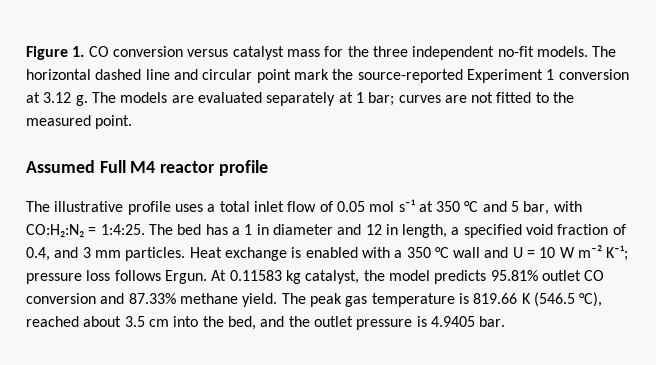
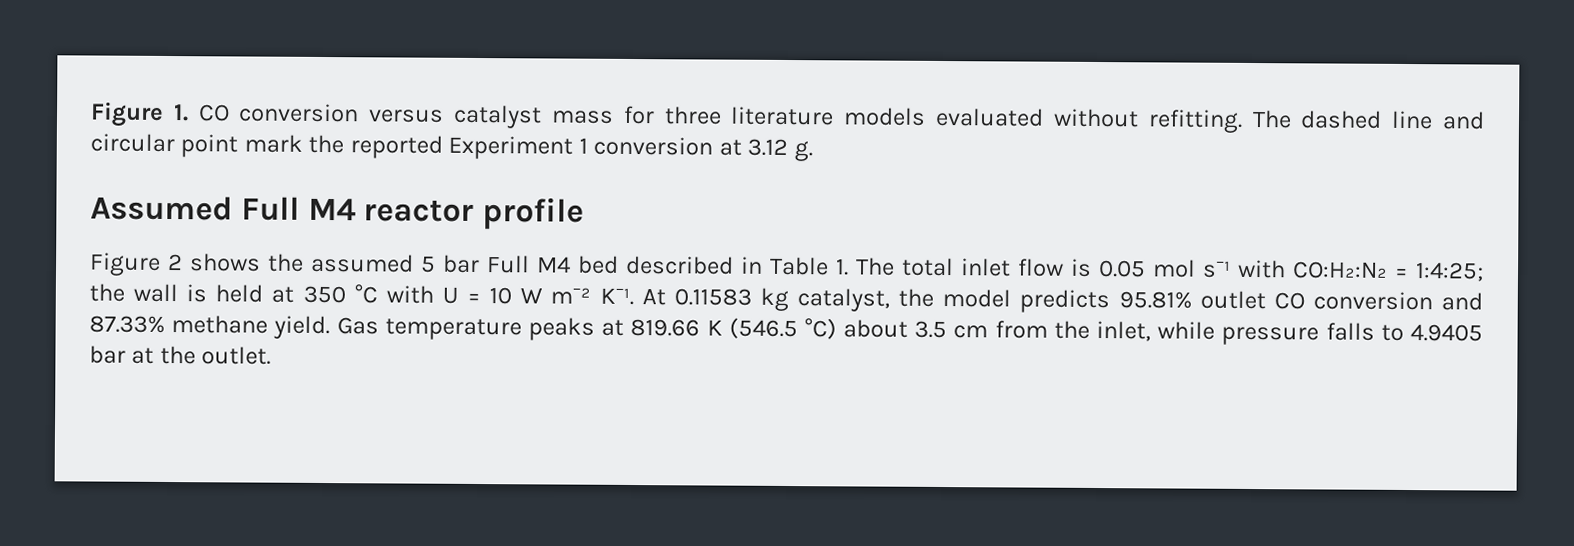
[347,46,617,60] [26,69,91,80] the three independent no-fit models. The horizontal -> [663,106,1292,133] three literature models evaluated without refitting. The
[357,69,463,83] source-reported -> [349,135,443,159] reported
[91,92,575,106] [26,115,133,129] The models are evaluated separately at 1 bar; curves are not fitted to the measured point. -> (813, 151) none
[26,201,216,215] The illustrative profile uses a -> [89,252,895,276] Figure 2 shows the assumed 5 bar Full M4 bed described in Table 1. The
[319,201,333,212] of -> [1070,258,1092,277] is
[418,201,582,215] [26,224,626,238] [26,247,509,261] at 350 °C and 5 bar, with CO:H₂:N₂ = 1:4:25. The bed has a 1 in diameter and 12 in length, a specified void fraction of 0.4, and 3 mm particles. Heat exchange is enabled with a 350 °C wall and -> [1237,259,1484,282] [89,283,434,304] with CO:H₂:N₂ = 1:4:25; the wall is held at 350 °C with
[606,245,629,261] [26,270,207,284] K⁻¹; pressure loss follows Ergun. -> [599,287,634,306] K⁻¹.
[281,293,469,307] The peak gas temperature is -> [336,317,625,341] Gas temperature peaks at
[579,292,603,307] [26,316,79,327] °C), reached -> [803,318,837,340] °C)
[173,316,506,330] into the bed, and the outlet pressure is 4.9405 bar. -> [994,320,1483,346] [89,345,272,365] from the inlet, while pressure falls to 4.9405 bar at the outlet.

